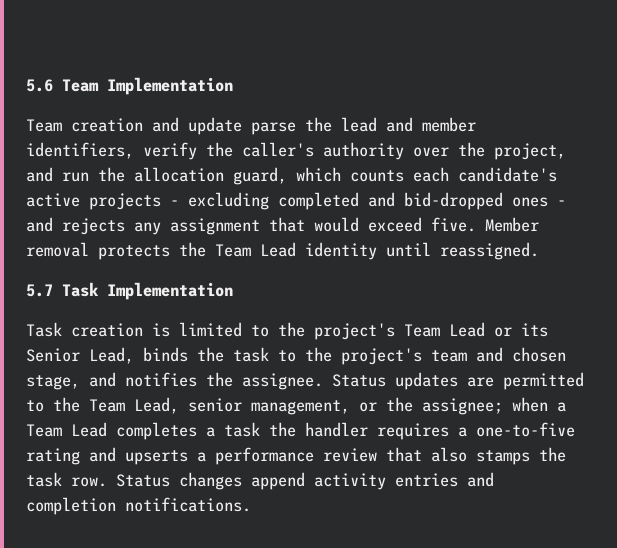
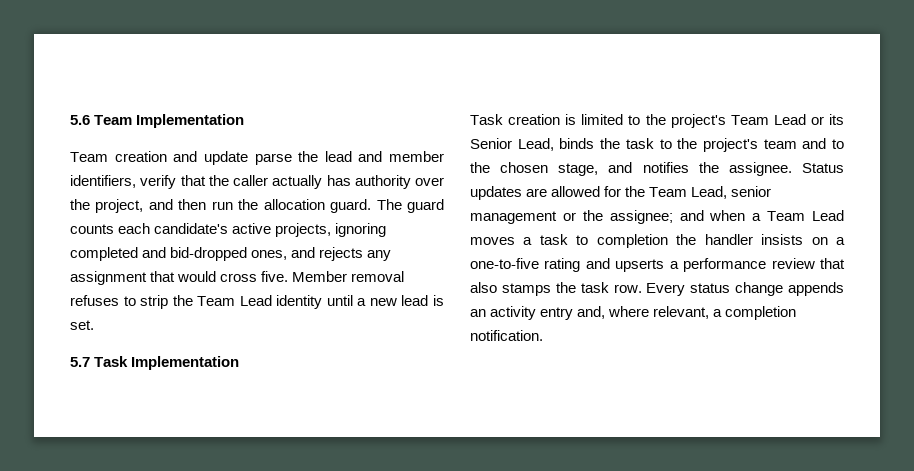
[206,142,314,157] the caller's -> [180,175,351,189] that the caller actually has
(53, 174) none -> [178,199,207,210] then
[233,167,341,185] guard, which -> [330,199,445,213] guard. The guard
[89,192,269,210] projects - excluding -> [275,223,387,237] projects, ignoring
[512,197,566,207] ones - -> [251,250,288,260] ones,
[368,217,422,232] exceed -> [220,273,258,282] cross
[98,245,170,260] protects -> [70,295,169,309] refuses to strip
[440,242,539,260] reassigned. -> [357,295,445,306] [70,320,94,330] a new lead is set.
(503, 354) none -> [832,139,844,149] [470,162,490,173] to the
[503,372,584,390] [26,400,44,412] permitted to -> [551,186,622,197] allowed for
[251,400,350,415] management, -> [470,211,557,224] management
(503, 406) none -> [679,210,704,221] and
[116,422,197,440] completes -> [470,237,515,245] moves
[269,422,449,440] the handler requires -> [576,234,828,248] to completion the handler insists on
[116,472,494,490] [26,497,251,515] Status changes append activity entries and completion notifications. -> [646,282,844,296] [470,306,797,320] [470,330,543,341] Every status change appends an activity entry and, where relevant, a completion notification.

